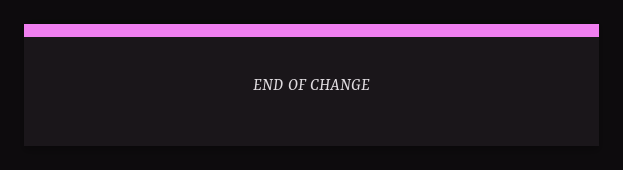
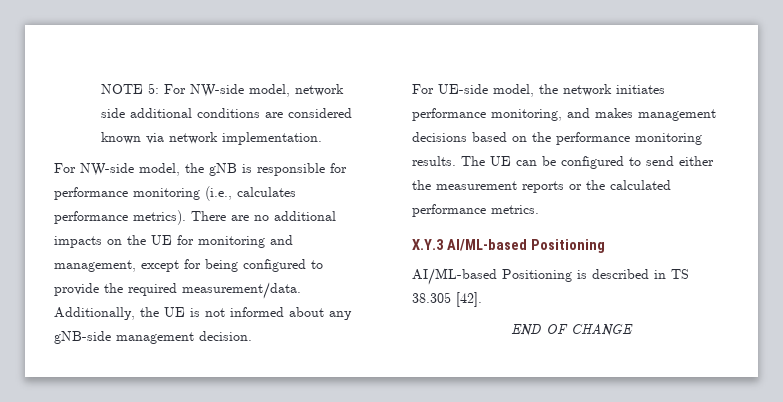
(252, 84) none -> [100,83,344,97] [100,108,352,118] [100,132,322,145] [54,163,347,176] [54,186,296,201] [54,210,336,225] [54,235,293,248] [54,259,323,272] [54,282,301,299] [54,307,352,320] [54,331,252,344] [412,84,665,97] [412,108,716,121] [412,132,702,145] [412,156,714,169] [412,180,671,193] [412,204,539,217] [412,239,605,253] [412,268,689,285] [412,292,482,307] NOTE 5: For NW-side model, network side additional conditions are considered known via network implementation. // For NW-side model, the gNB is responsible for performance monitoring (i.e., calculates performance metrics). There are no additional impacts on the UE for monitoring and management, except for being configured to provide the required measurement/data. Additionally, the UE is not informed about any gNB-side management decision. // For UE-side model, the network initiates performance monitoring, and makes management decisions based on the performance monitoring results. The UE can be configured to send either the measurement reports or the calculated performance metrics. // X.Y.3 AI/ML-based Positioning // AI/ML-based Positioning is described in TS 38.305 [42]. //

